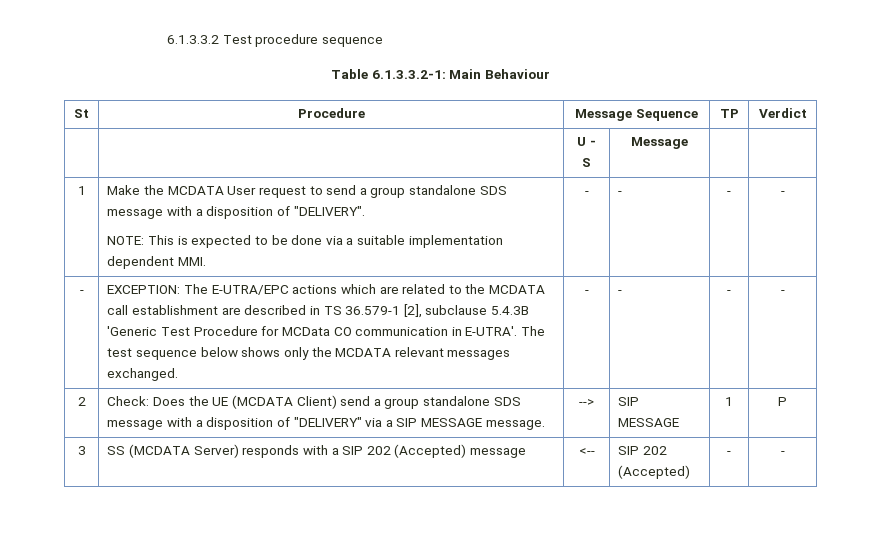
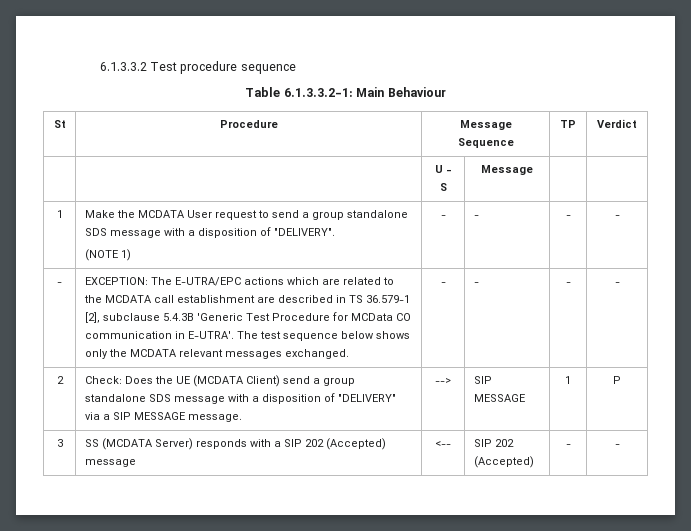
[107,235,503,248] [107,256,206,269] NOTE: This is expected to be done via a suitable implementation dependent MMI. -> [84,249,131,261] (NOTE 1)

